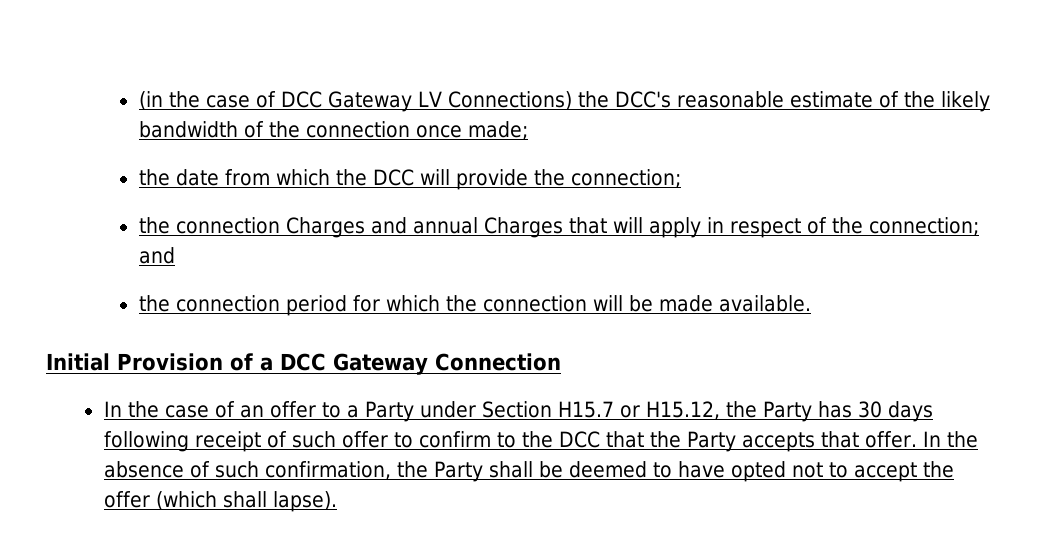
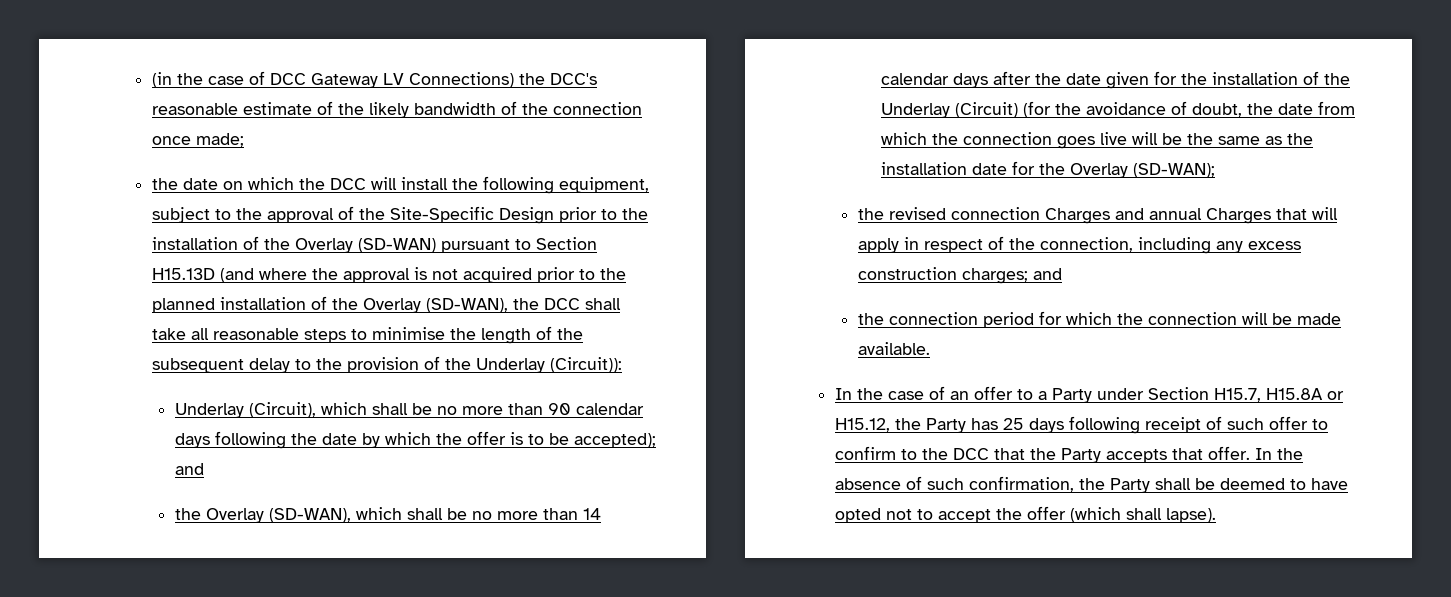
[224,169,270,186] from -> [223,181,244,190] on
[455,169,681,190] [138,217,170,234] provide the connection; // the -> [401,176,650,194] [152,206,649,224] [152,236,598,253] [152,267,627,283] [152,296,622,313] [152,326,584,344] [152,356,623,373] [175,402,645,418] [175,431,657,449] [175,463,205,475] [175,507,602,523] [881,71,1351,89] [881,101,1356,118] [881,132,1314,149] [881,161,1216,178] [858,207,947,220] install the following equipment, subject to the approval of the Site-Specific Design prior to the installation of the Overlay (SD-WAN) pursuant to Section H15.13D (and where the approval is not acquired prior to the planned installation of the Overlay (SD-WAN), the DCC shall take all reasonable steps to minimise the length of the subsequent delay to the provision of the Underlay (Circuit)): // Underlay (Circuit), which shall be no more than 90 calendar days following the date by which the offer is to be accepted); and // the Overlay (SD-WAN), which shall be no more than 14 calendar days after the date given for the installation of the Underlay (Circuit) (for the avoidance of doubt, the date from which the connection goes live will be the same as the installation date for the Overlay (SD-WAN); // the revised
[868,217,979,236] connection; -> [1040,237,1302,254] [858,267,1029,284] connection, including any excess construction charges;
[46,353,561,375] // Initial Provision of a DCC Gateway Connection -> (931, 348) none
[557,401,614,418] H15.7 -> [1214,388,1324,402] H15.7, H15.8A
[857,401,882,418] 30 -> [1003,418,1025,430] 25

